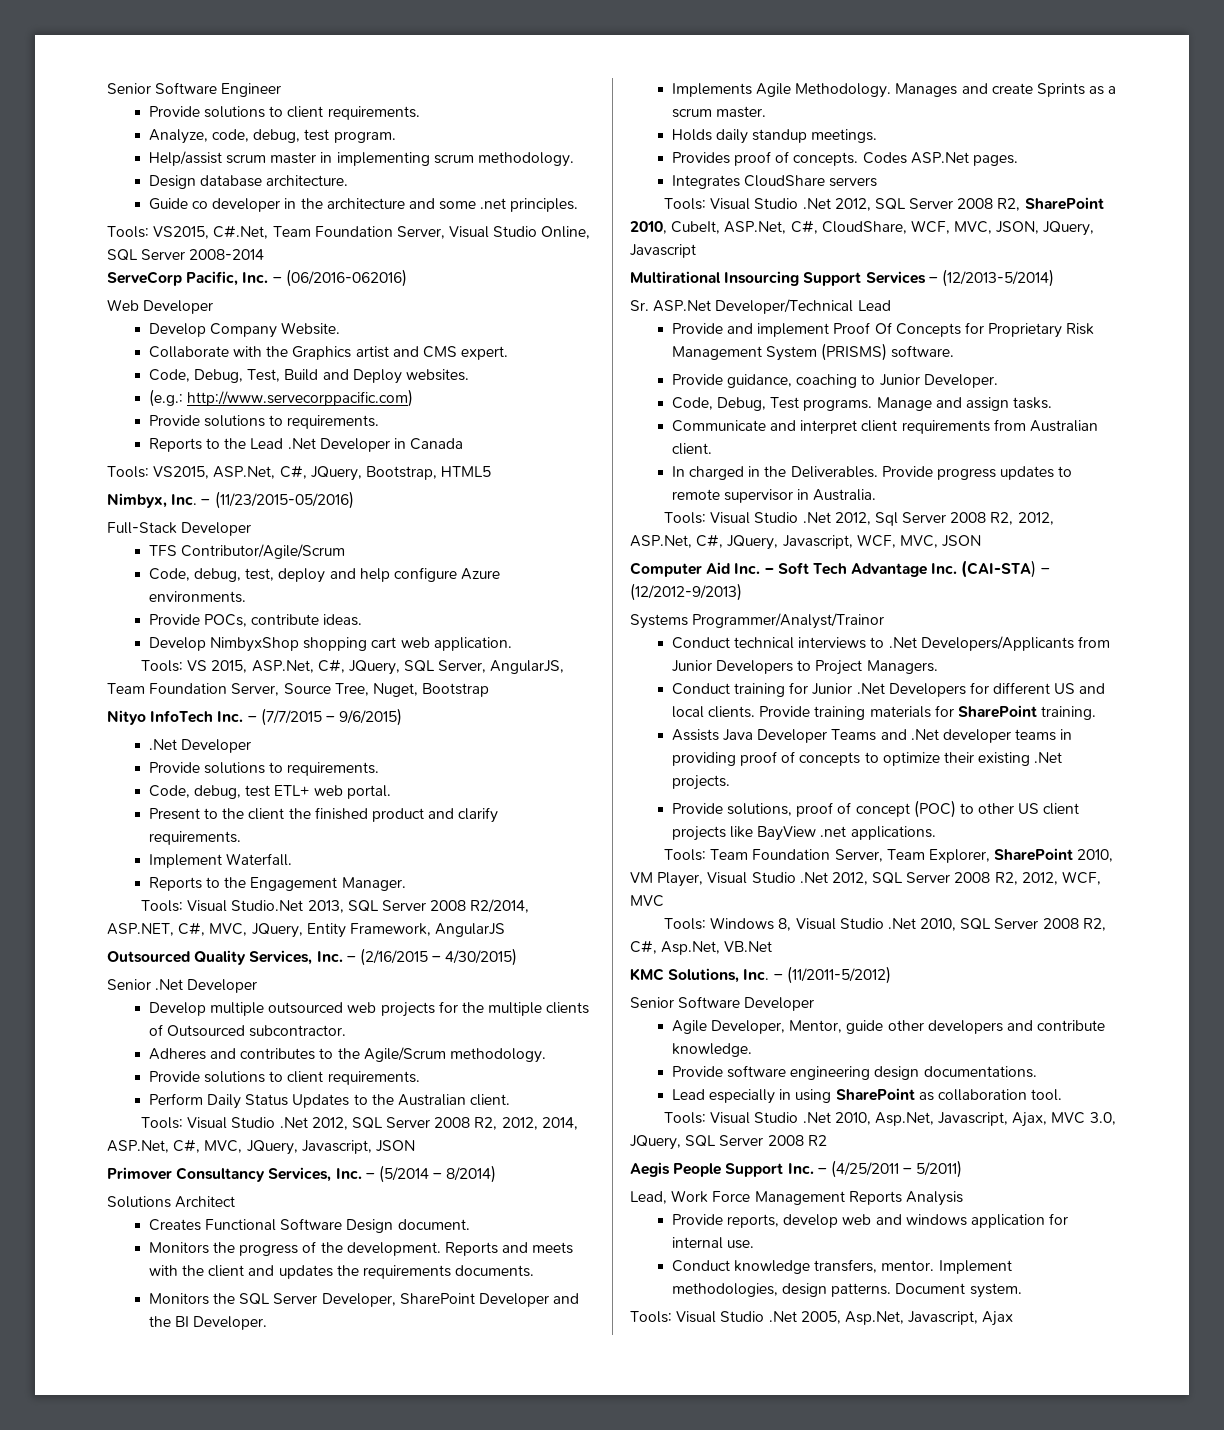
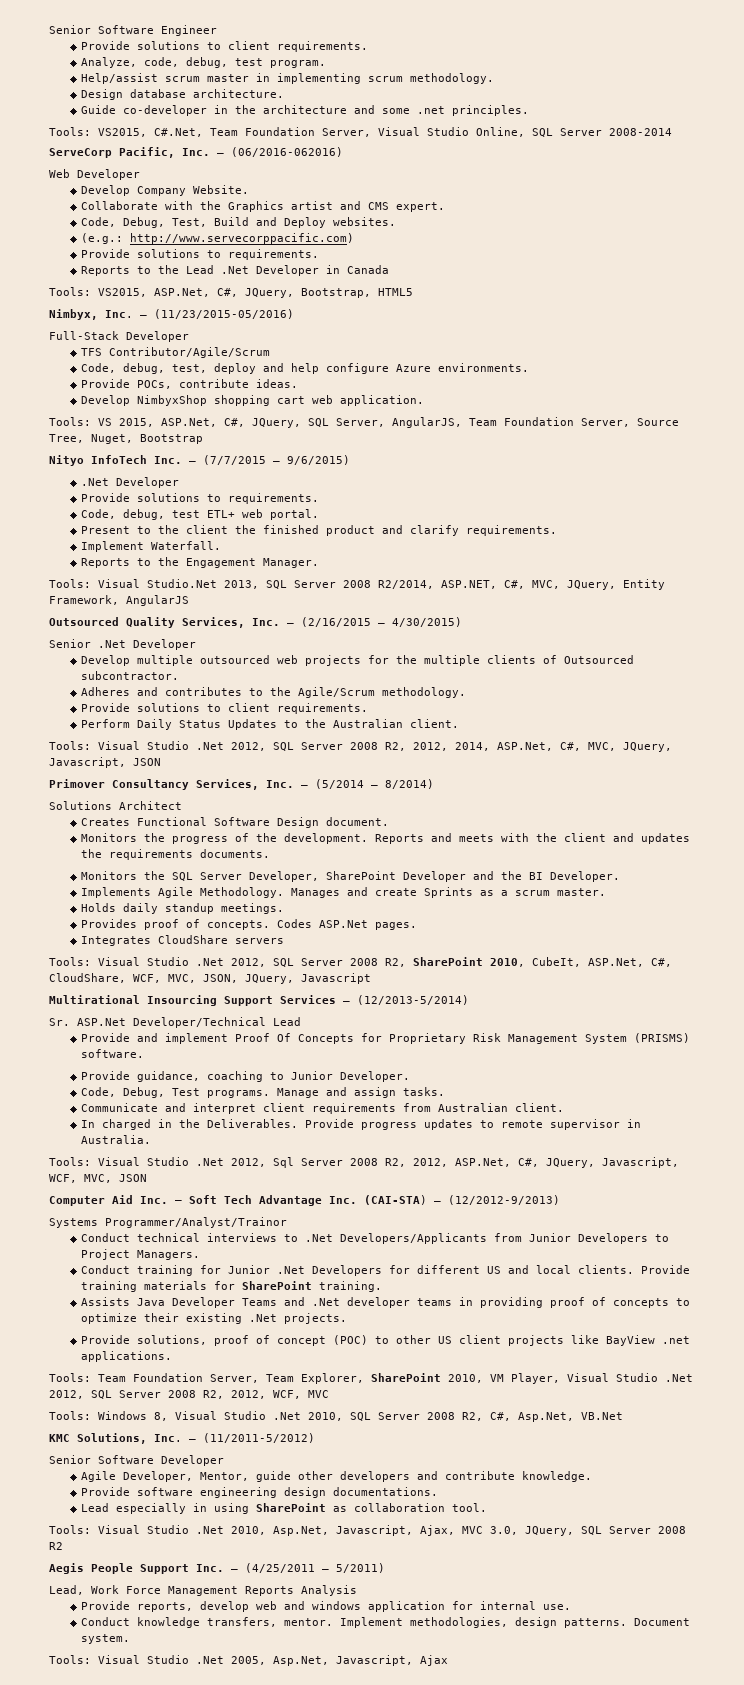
[191,198,281,212] co developer -> [123,105,208,116] co-developer

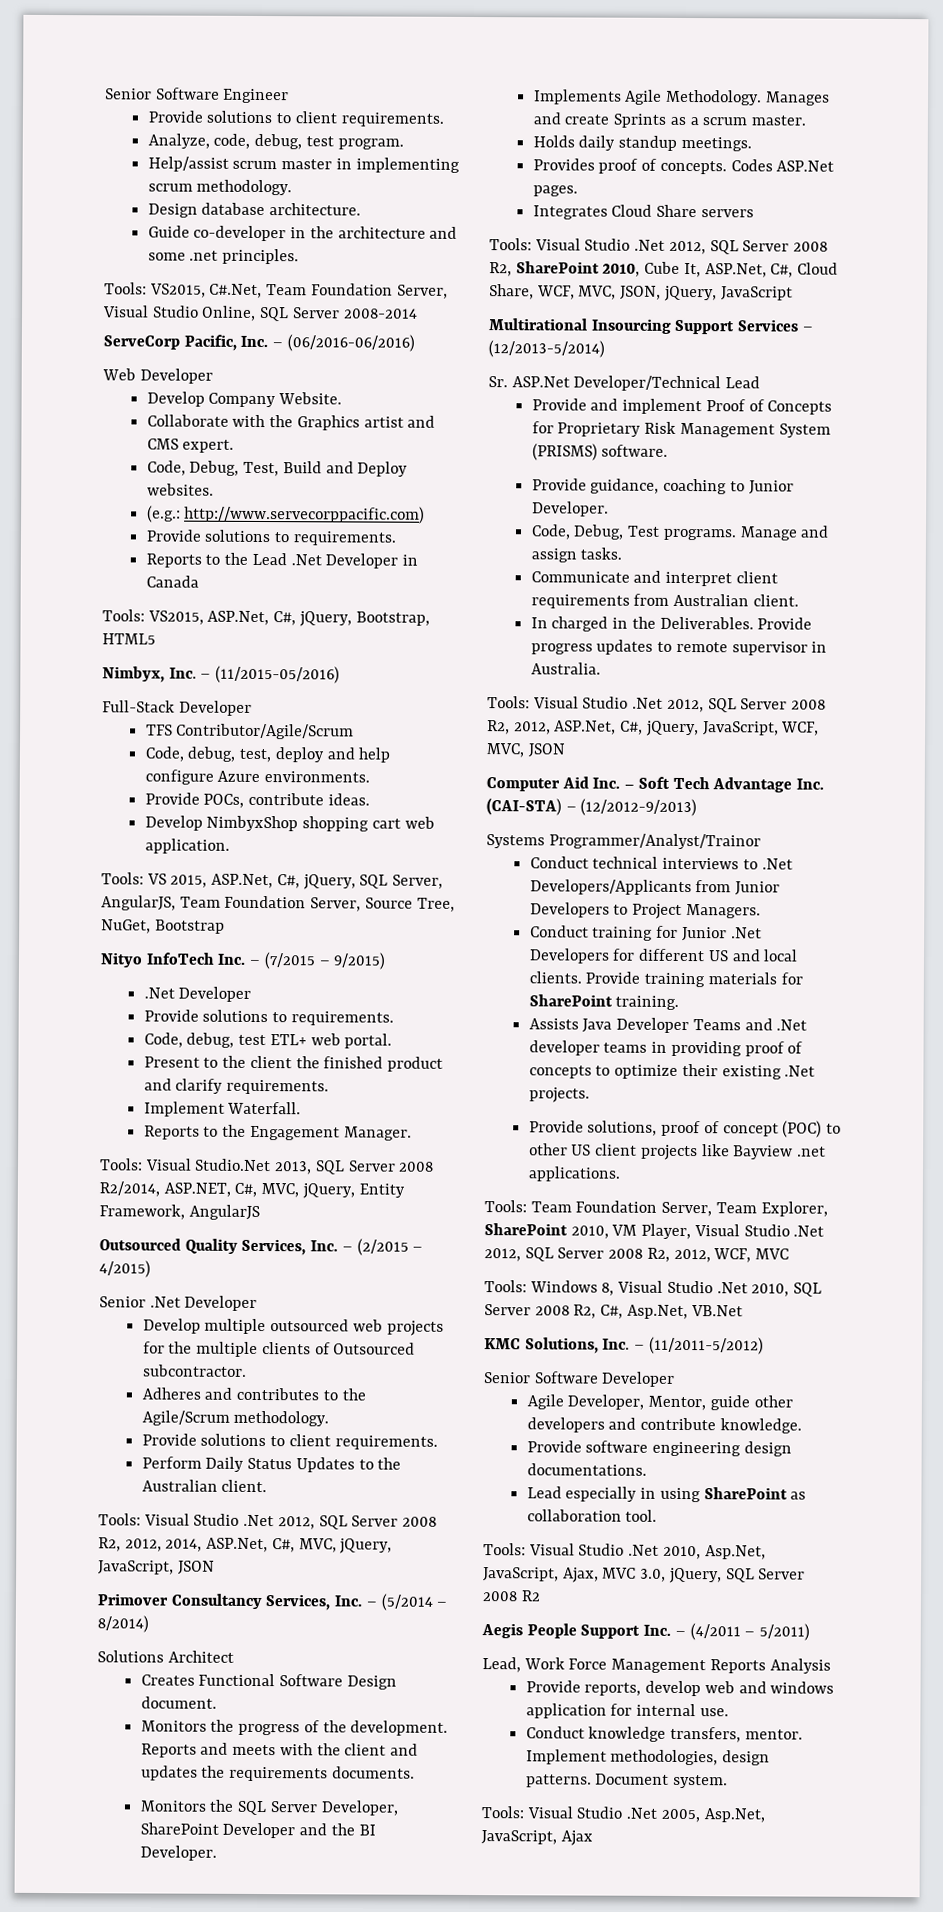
[231,147,343,157] (06/2016-062016) -> [286,334,415,352] (06/2016-06/2016)
[245,288,294,298] JQuery, -> [298,611,352,627] jQuery,
[154,309,294,319] (11/23/2015-05/2016) -> [215,665,341,684] (11/2015-05/2016)
[252,418,301,428] JQuery, -> [302,874,356,890] jQuery,
[91,434,133,444] Nuget, -> [101,919,151,934] NuGet,
[203,455,350,465] (7/7/2015 – 9/6/2015) -> [263,952,387,970] (7/2015 – 9/2015)
[567,580,616,590] JQuery, -> [301,1183,355,1199] jQuery,
[301,617,462,627] (2/16/2015 – 4/30/2015) -> [356,1238,424,1256] [99,1260,151,1278] (2/2015 – 4/2015)
[623,742,672,752] [49,757,126,768] JQuery, Javascript, -> [339,1538,393,1554] [98,1560,174,1575] jQuery, JavaScript,
[158,935,229,944] CloudShare -> [611,204,698,218] Cloud Share
[532,957,672,967] [49,973,126,983] CubeIt, ASP.Net, C#, CloudShare, -> [644,261,839,278] [489,284,534,300] Cube It, ASP.Net, C#, Cloud Share,
[245,973,371,984] JQuery, Javascript -> [663,285,793,302] jQuery, JavaScript
[277,1033,292,1042] Of -> [748,399,765,412] of
[273,1157,294,1168] Sql -> [707,698,737,713] SQL
[546,1157,679,1168] JQuery, Javascript, -> [645,720,779,737] jQuery, JavaScript,
[606,1335,656,1346] BayView -> [733,1145,794,1160] Bayview
[336,1525,413,1536] Javascript, -> [483,1567,559,1582] JavaScript,
[525,1526,574,1536] JQuery, -> [668,1567,722,1584] jQuery,
[245,1563,315,1573] (4/25/2011 -> [689,1623,741,1641] (4/2011
[336,1655,413,1666] Javascript, -> [481,1830,557,1845] JavaScript,

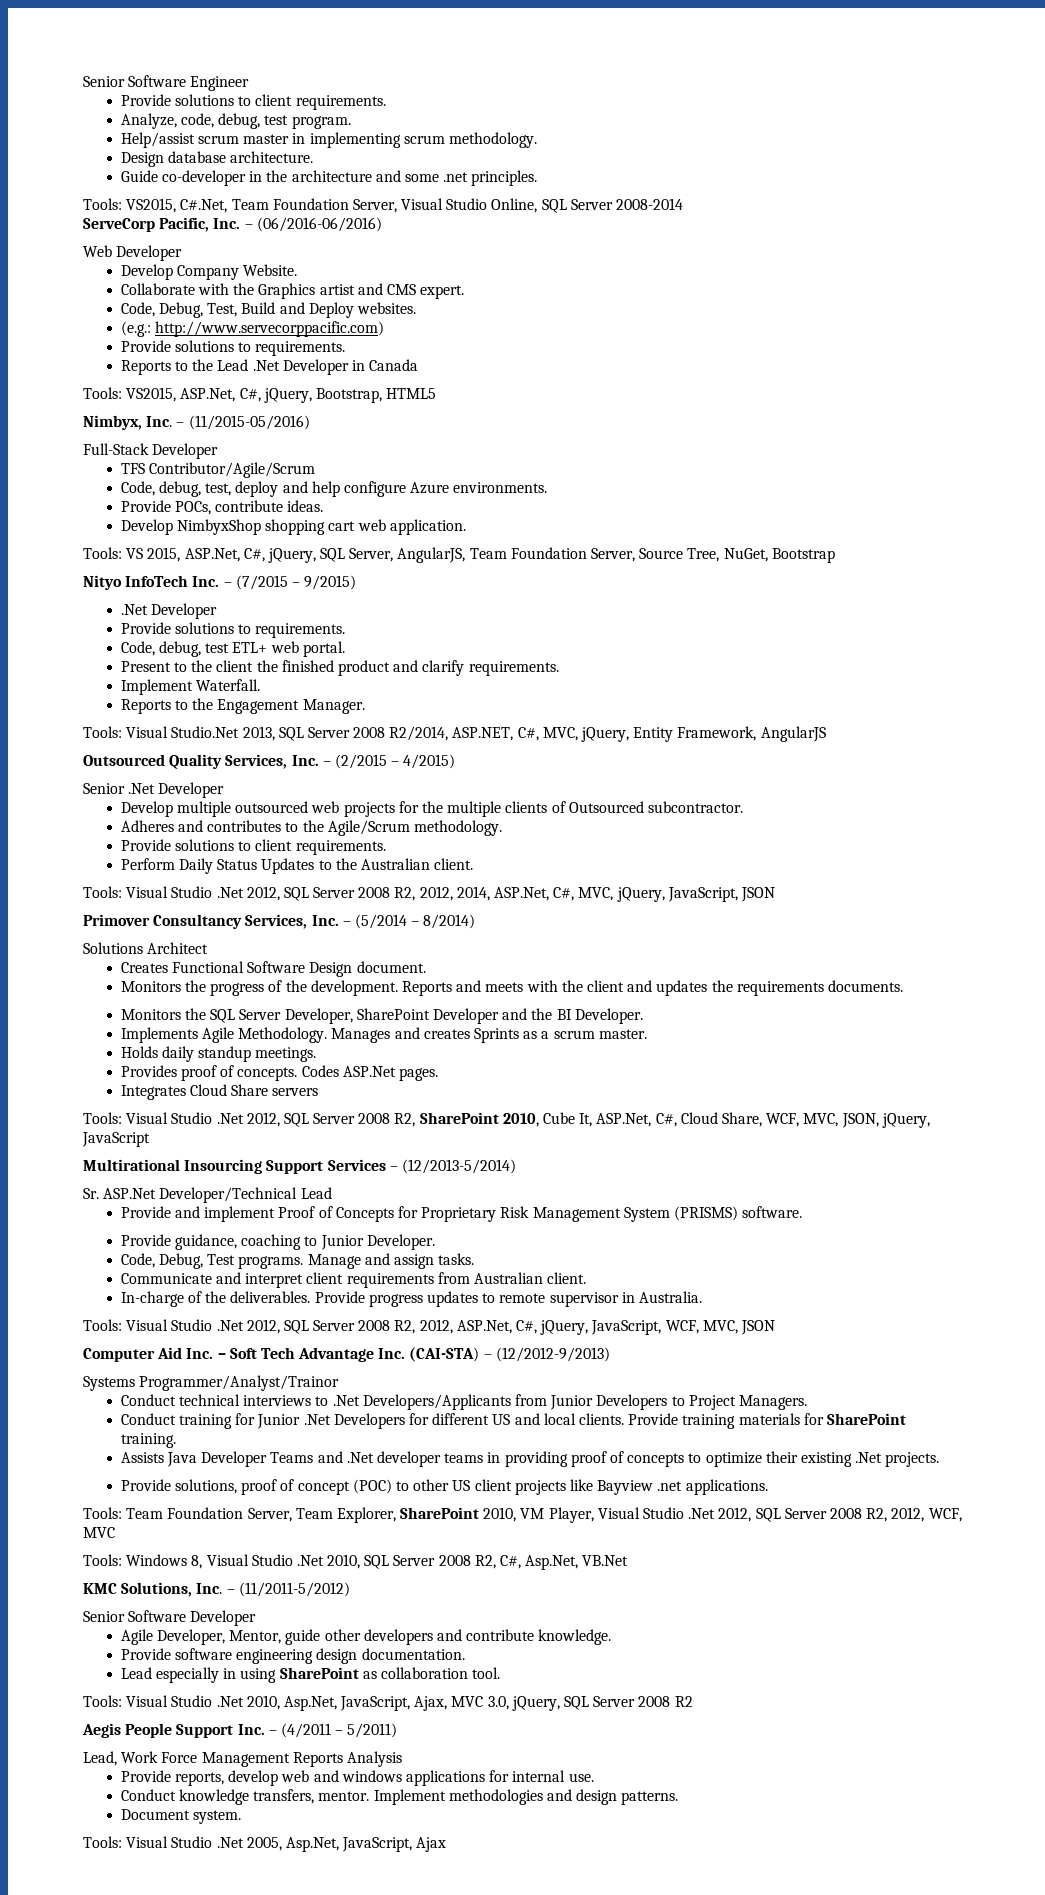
[564,114,610,125] create -> [423,1029,470,1039] creates
[530,616,754,632] In charged in the Deliverables. -> [120,1291,311,1307] In-charge of the deliverables.
[526,1463,647,1476] documentations. -> [361,1648,465,1660] documentation.
[525,1703,607,1719] application -> [406,1770,486,1786] applications
[610,1749,719,1766] methodologies, -> [448,1789,573,1805] methodologies and
(592, 1781) none -> (679, 1798) //

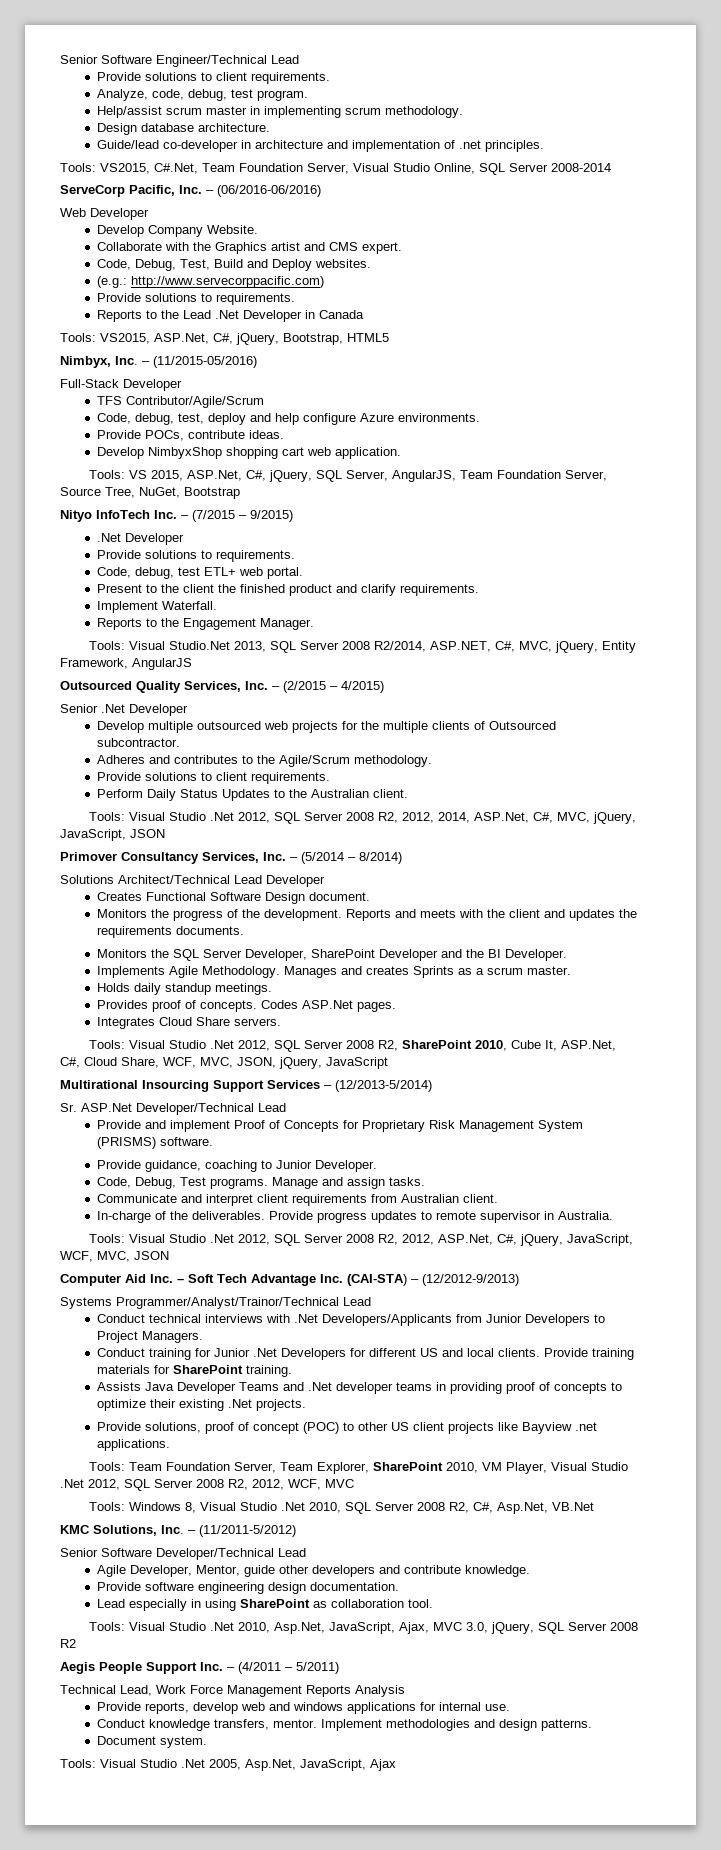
[83,75,250,91] Senior Software Engineer -> [60,55,299,67] Senior Software Engineer/Technical Lead
[120,170,158,182] Guide -> [96,140,159,149] Guide/lead
[266,170,288,182] the -> (251, 144) none
[405,174,440,182] some -> [351,140,455,152] implementation of
[147,942,209,954] Architect -> [118,875,325,887] Architect/Technical Lead Developer
[272,1088,319,1096] servers -> [233,1018,281,1026] servers.
[139,1375,340,1391] Programmer/Analyst/Trainor -> [116,1297,371,1309] Programmer/Analyst/Trainor/Technical Lead
[315,1396,329,1406] to -> [265,1314,290,1323] with
[190,1610,257,1626] Developer -> [156,1548,306,1560] Developer/Technical Lead
(398, 1730) none -> [60,1685,116,1694] Technical

